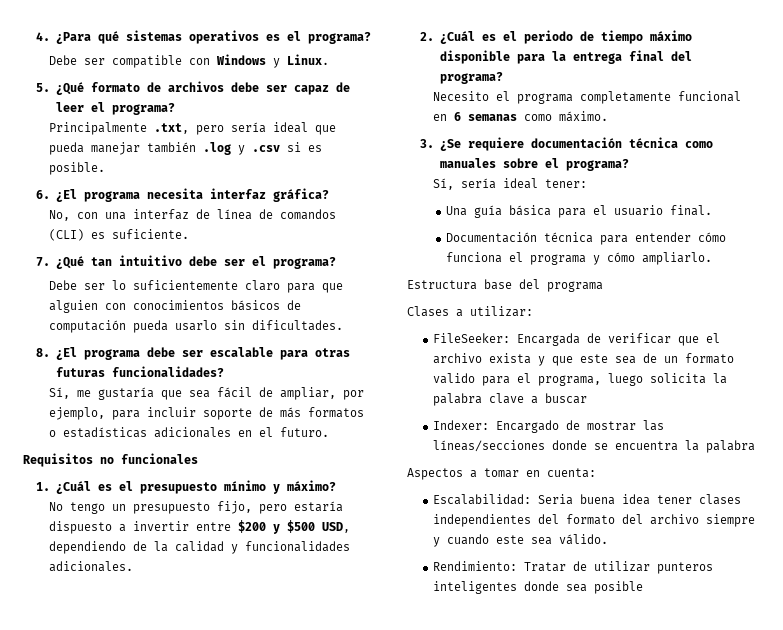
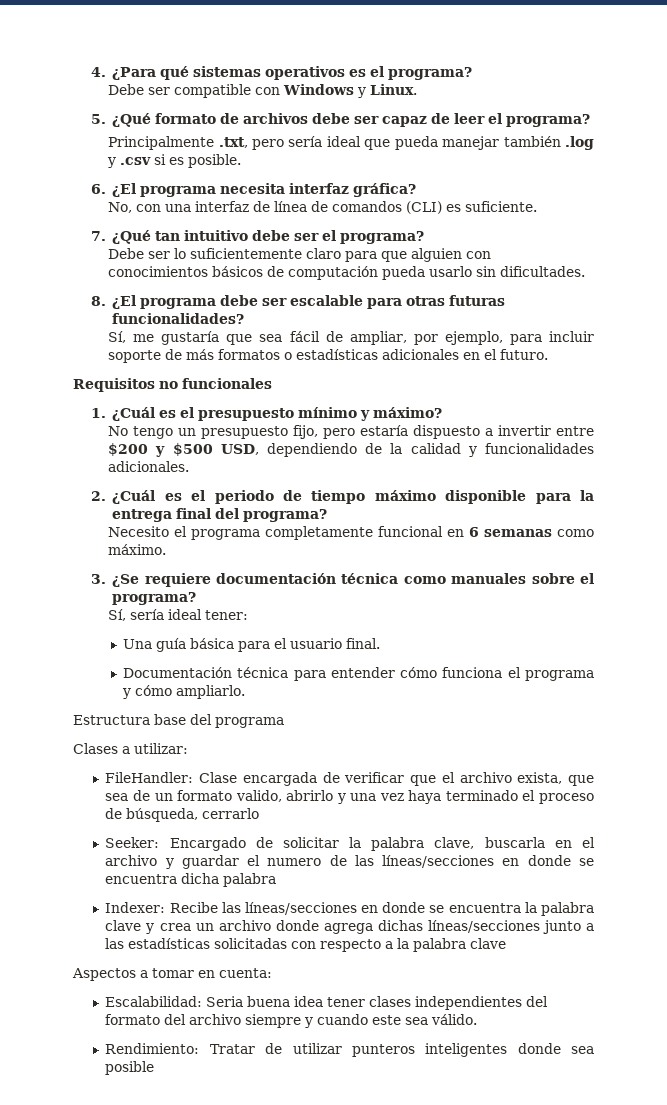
[432,333,580,346] FileSeeker: Encargada -> [105,772,317,786] FileHandler: Clase encargada
[488,353,734,366] [432,373,727,386] [432,393,587,406] [432,420,664,433] [432,440,545,452] exista y que este sea de un formato valido para el programa, luego solicita la palabra clave a buscar // Indexer: Encargado de mostrar las líneas/secciones -> [517,772,595,786] [105,790,595,804] [105,808,260,822] [105,837,595,851] [105,855,594,869] [105,873,277,887] [105,902,379,915] exista, que sea de un formato valido, abrirlo y una vez haya terminado el proceso de búsqueda, cerrarlo // Seeker: Encargado de solicitar la palabra clave, buscarla en el archivo y guardar el numero de las líneas/secciones en donde se encuentra dicha palabra // Indexer: Recibe las líneas/secciones en
(755, 446) none -> [105,920,595,934] [105,938,507,952] clave y crea un archivo donde agrega dichas líneas/secciones junto a las estadísticas solicitadas con respecto a la palabra clave

